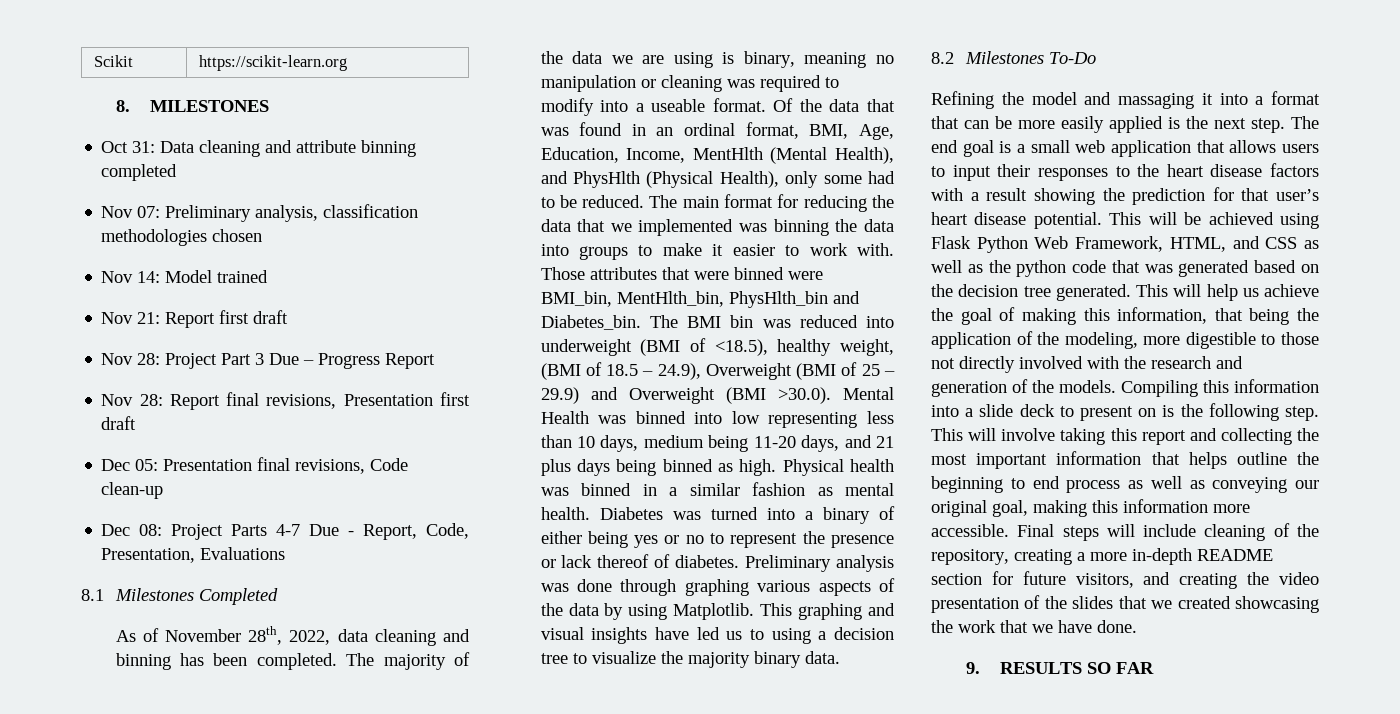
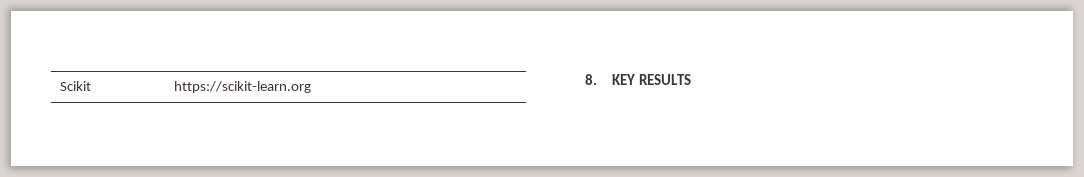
[150,100,270,112] [101,140,417,157] [101,164,178,181] [101,204,419,222] [101,229,263,246] [101,270,269,283] [101,310,289,328] [101,353,436,369] [101,392,470,410] [101,416,137,430] [101,457,409,474] [101,482,164,499] [101,523,470,540] [101,547,286,563] [81,588,278,605] [115,626,470,646] [115,652,470,670] [540,51,894,68] [540,75,839,92] [540,98,895,116] [540,122,894,140] [540,147,894,164] [540,171,895,188] [540,194,894,212] [540,219,894,236] [540,243,894,260] [540,267,823,280] [540,291,860,308] [540,315,894,330] [540,338,894,356] [540,362,895,380] [540,387,894,404] [540,411,894,428] [540,435,894,452] [540,459,894,476] [540,482,894,496] [540,506,895,524] [540,531,894,548] [540,554,894,572] [540,578,895,596] [540,603,895,620] [540,627,894,644] [540,651,840,668] [931,51,1096,64] [931,91,1320,109] [931,116,1319,133] [931,140,1319,157] [931,163,1319,181] [931,187,1319,205] [931,212,1319,229] [931,236,1319,253] [931,260,1319,277] [931,284,1319,301] [931,307,1319,325] [931,331,1319,349] [931,356,1243,373] [931,379,1319,397] [931,403,1319,421] [931,428,1319,445] [931,451,1319,469] [931,476,1319,493] [931,499,1250,517] [931,523,1319,541] [931,548,1273,565] [931,571,1319,589] [931,595,1319,613] [931,620,1137,633] [965,662,1155,674] MILESTONES // Oct 31: Data cleaning and attribute binning completed // Nov 07: Preliminary analysis, classification methodologies chosen // Nov 14: Model trained // Nov 21: Report first draft // Nov 28: Project Part 3 Due – Progress Report // Nov 28: Report final revisions, Presentation first draft // Dec 05: Presentation final revisions, Code clean-up // Dec 08: Project Parts 4-7 Due - Report, Code, Presentation, Evaluations // 8.1 Milestones Completed // As of November 28th, 2022, data cleaning and binning has been completed. The majority of the data we are using is binary, meaning no manipulation or cleaning was required to modify into a useable format. Of the data that was found in an ordinal format, BMI, Age, Education, Income, MentHlth (Mental Health), and PhysHlth (Physical Health), only some had to be reduced. The main format for reducing the data that we implemented was binning the data into groups to make it easier to work with. Those attributes that were binned were BMI_bin, MentHlth_bin, PhysHlth_bin and Diabetes_bin. The BMI bin was reduced into underweight (BMI of <18.5), healthy weight, (BMI of 18.5 – 24.9), Overweight (BMI of 25 – 29.9) and Overweight (BMI >30.0). Mental Health was binned into low representing less than 10 days, medium being 11-20 days, and 21 plus days being binned as high. Physical health was binned in a similar fashion as mental health. Diabetes was turned into a binary of either being yes or no to represent the presence or lack thereof of diabetes. Preliminary analysis was done through graphing various aspects of the data by using Matplotlib. This graphing and visual insights have led us to using a decision tree to visualize the majority binary data. // 8.2 Milestones To-Do // Refining the model and massaging it into a format that can be more easily applied is the next step. The end goal is a small web application that allows users to input their responses to the heart disease factors with a result showing the prediction for that user’s heart disease potential. This will be achieved using Flask Python Web Framework, HTML, and CSS as well as the python code that was generated based on the decision tree generated. This will help us achieve the goal of making this information, that being the application of the modeling, more digestible to those not directly involved with the research and generation of the models. Compiling this information into a slide deck to present on is the following step. This will involve taking this report and collecting the most important information that helps outline the beginning to end process as well as conveying our original goal, making this information more accessible. Final steps will include cleaning of the repository, creating a more in-depth README section for future visitors, and creating the video presentation of the slides that we created showcasing the work that we have done. // 9. RESULTS SO FAR -> [612,74,692,85] KEY RESULTS

